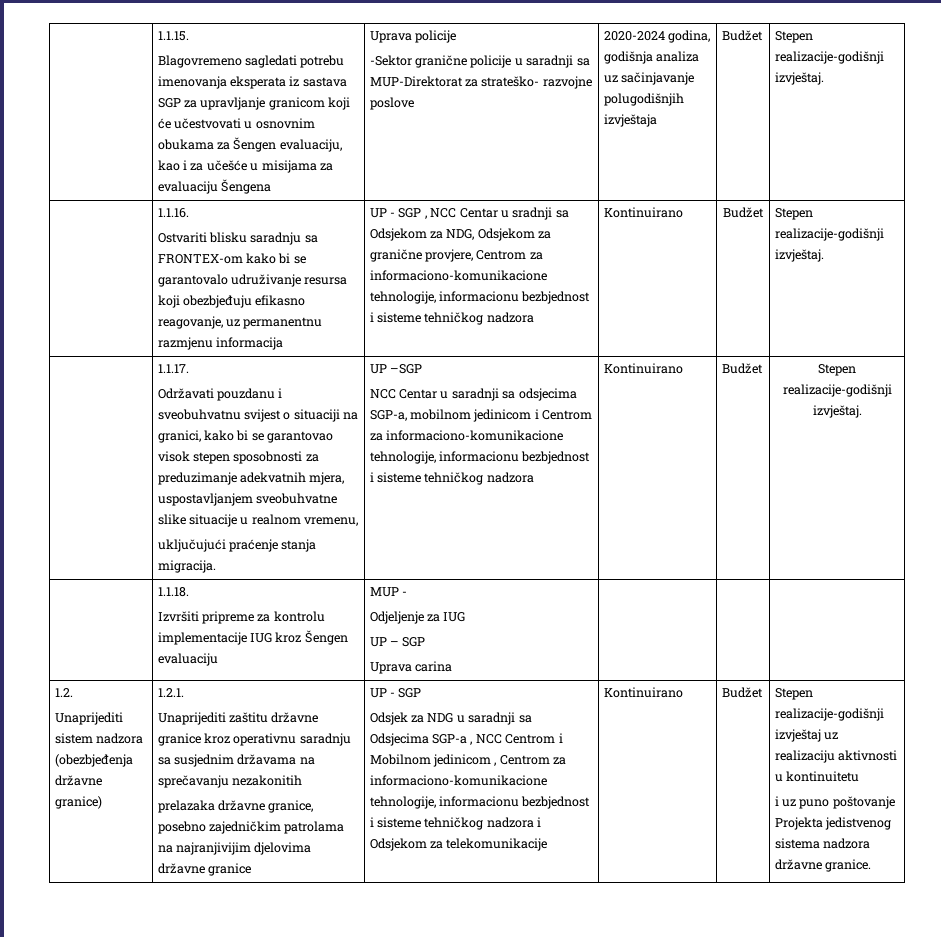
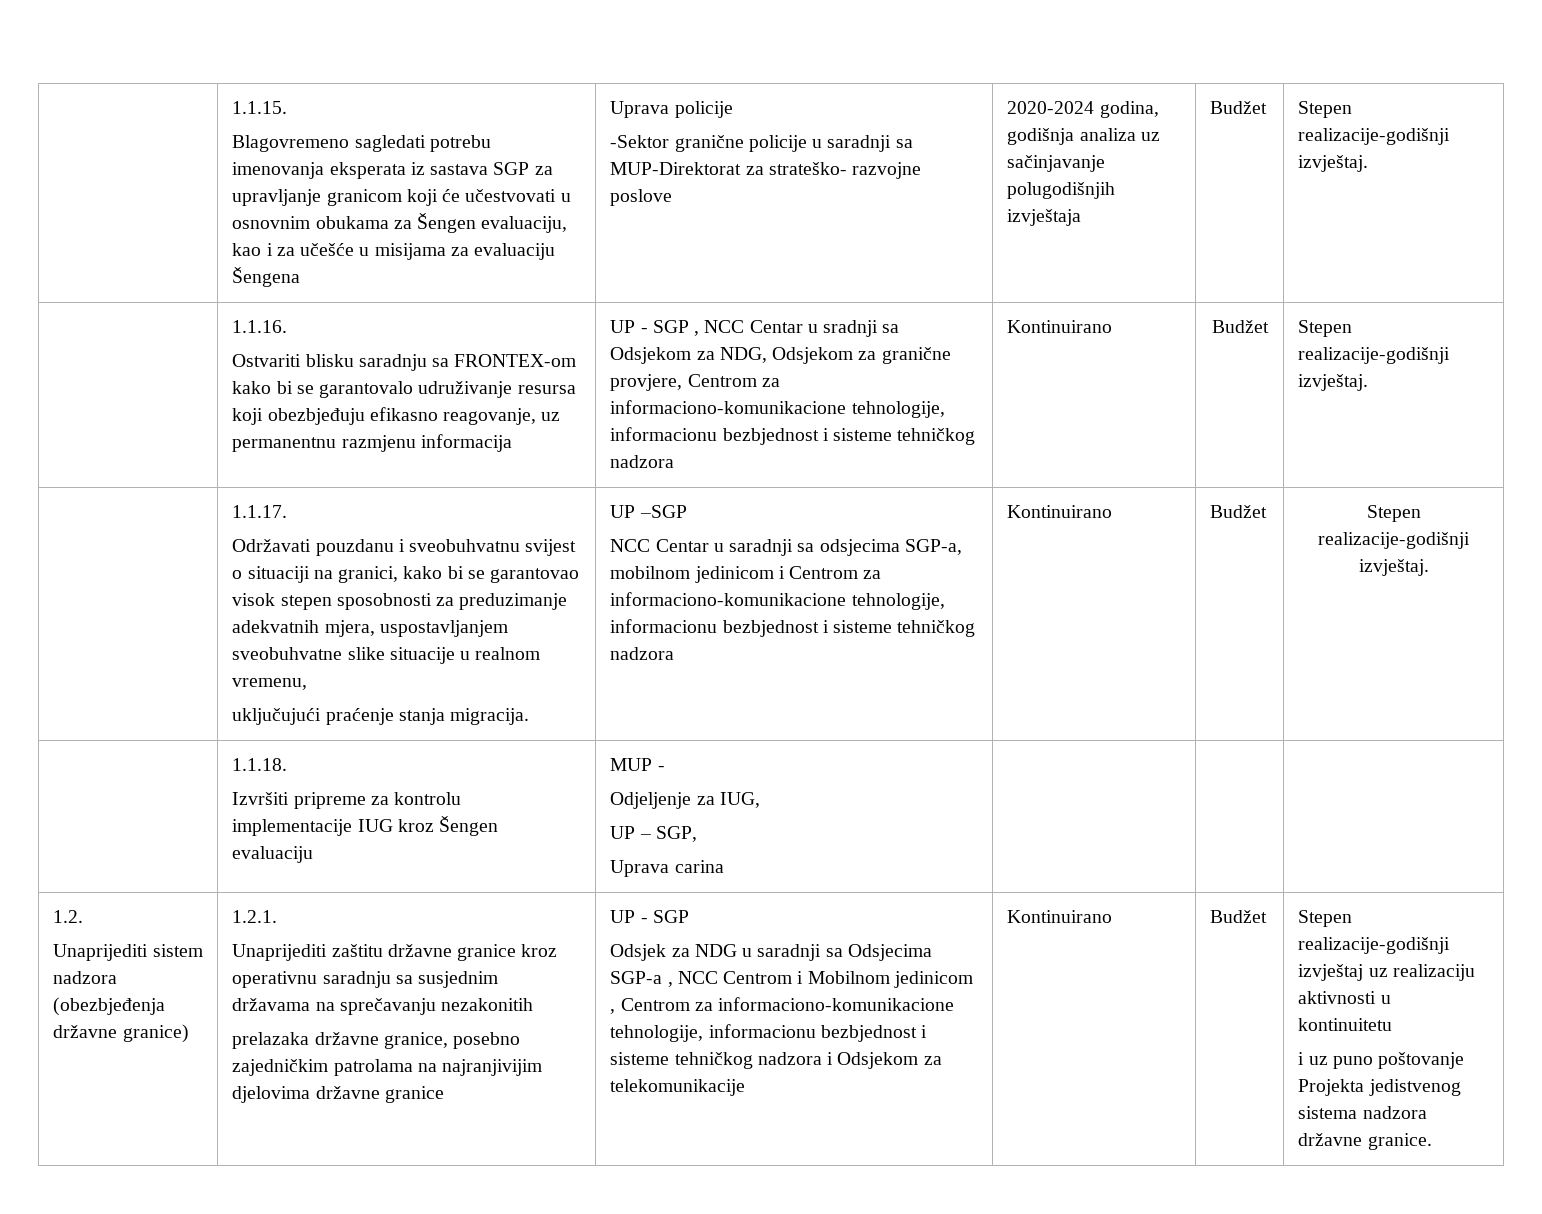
[443,612,466,622] [369,637,426,647] IUG // UP – SGP -> [719,792,760,808] [610,826,697,842] IUG, // UP – SGP,

